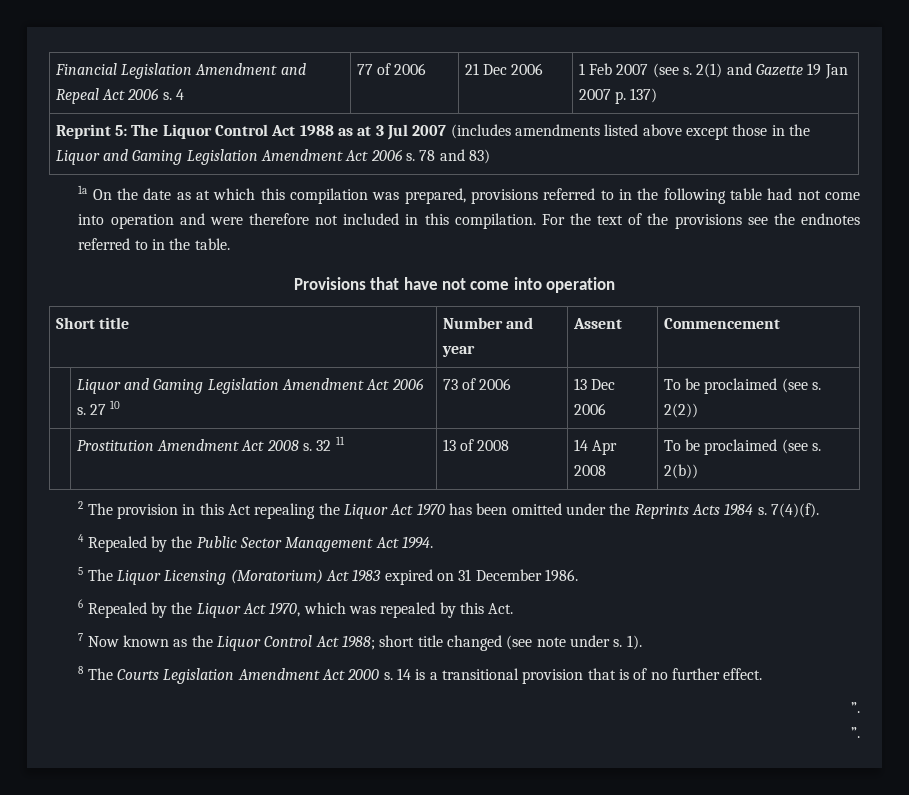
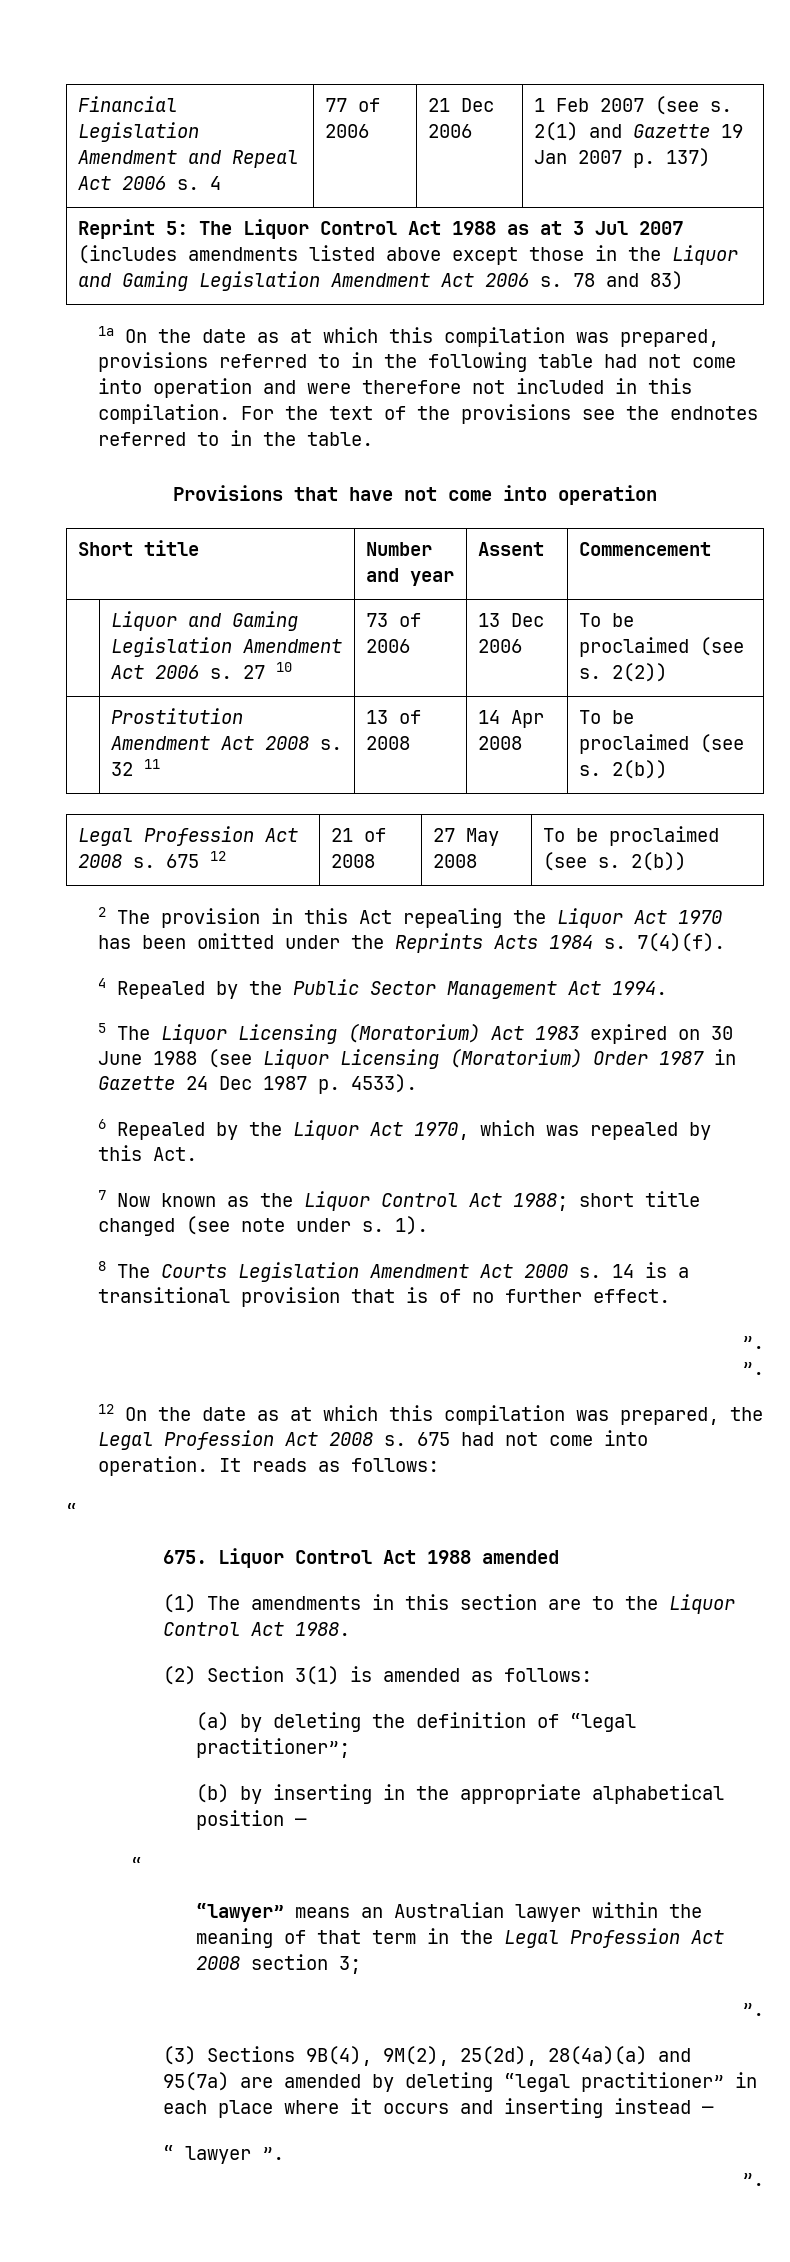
(698, 471) none -> [78,826,299,846] [78,851,227,868] [331,828,387,842] [331,854,376,868] [433,828,500,846] [433,854,478,868] [543,826,720,846] [543,852,687,871] // Legal Profession Act 2008 s. 675 12 | 21 of 2008 | 27 May 2008 | To be proclaimed (see s. 2(b))
[458,569,578,582] 31 December 1986. -> [711,1026,734,1040] [98,1048,737,1069] [98,1074,418,1094] 30 June 1988 (see Liquor Licensing (Moratorium) Order 1987 in Gazette 24 Dec 1987 p. 4533).
(860, 732) none -> [98,1404,764,1425] [98,1430,649,1450] [98,1456,440,1476] [66,1503,77,1518] [163,1548,560,1568] [163,1594,736,1614] [163,1622,351,1636] [163,1666,593,1685] [195,1712,636,1732] [195,1738,350,1758] [195,1784,724,1804] [195,1810,307,1830] [130,1857,142,1872] [195,1902,702,1922] [195,1928,724,1948] [195,1954,361,1974] [742,2003,764,2016] [163,2046,692,2066] [163,2072,758,2092] [163,2098,715,2118] [163,2145,285,2164] [742,2173,764,2186] // 12 On the date as at which this compilation was prepared, the Legal Profession Act 2008 s. 675 had not come into operation. It reads as follows: // “ // 675. Liquor Control Act 1988 amended // (1) The amendments in this section are to the Liquor Control Act 1988. // (2) Section 3(1) is amended as follows: // (a) by deleting the definition of “legal practitioner”; // (b) by inserting in the appropriate alphabetical position — // “ // “lawyer” means an Australian lawyer within the meaning of that term in the Legal Profession Act 2008 section 3; // ”. // (3) Sections 9B(4), 9M(2), 25(2d), 28(4a)(a) and 95(7a) are amended by deleting “legal practitioner” in each place where it occurs and inserting instead — // “ lawyer ”. // ”.

